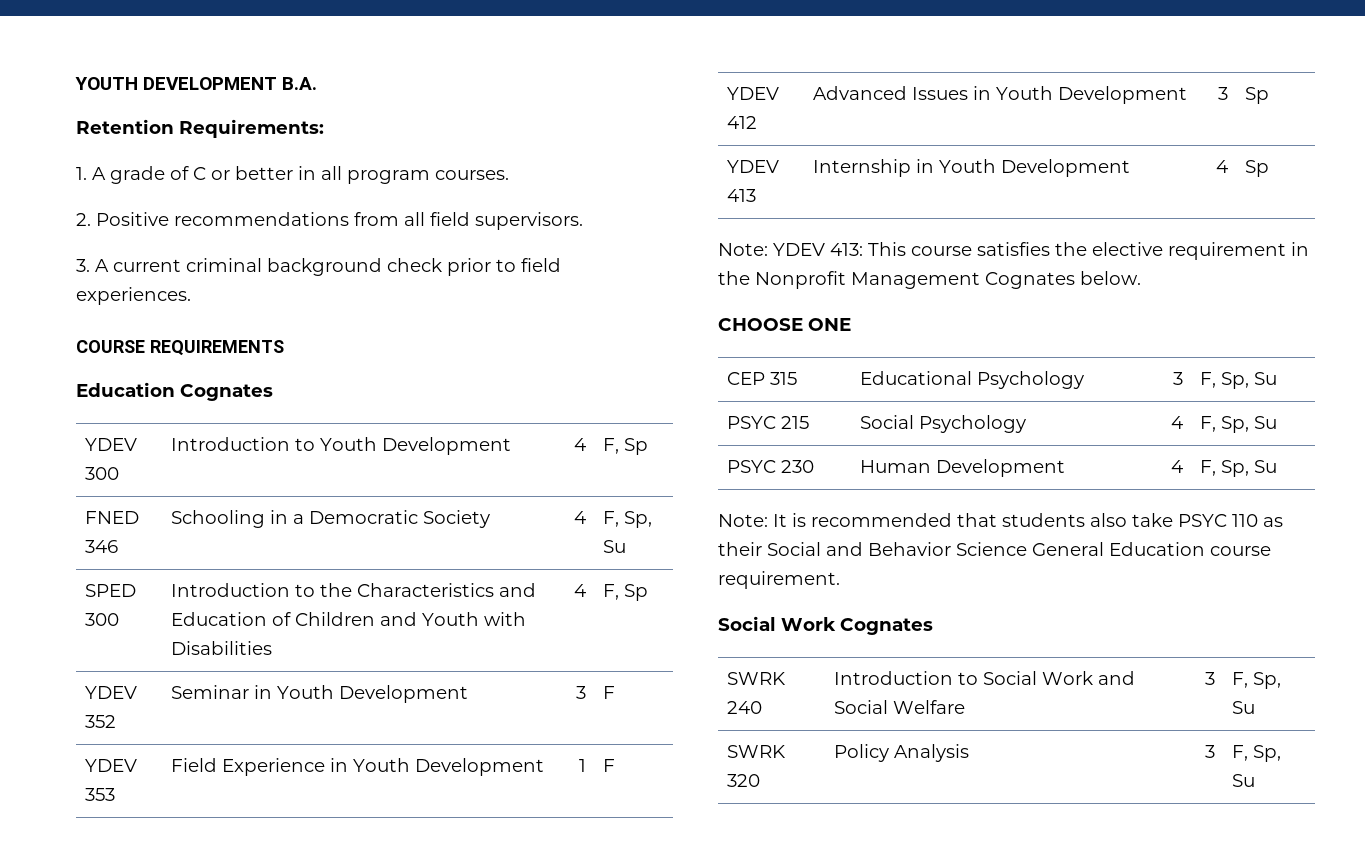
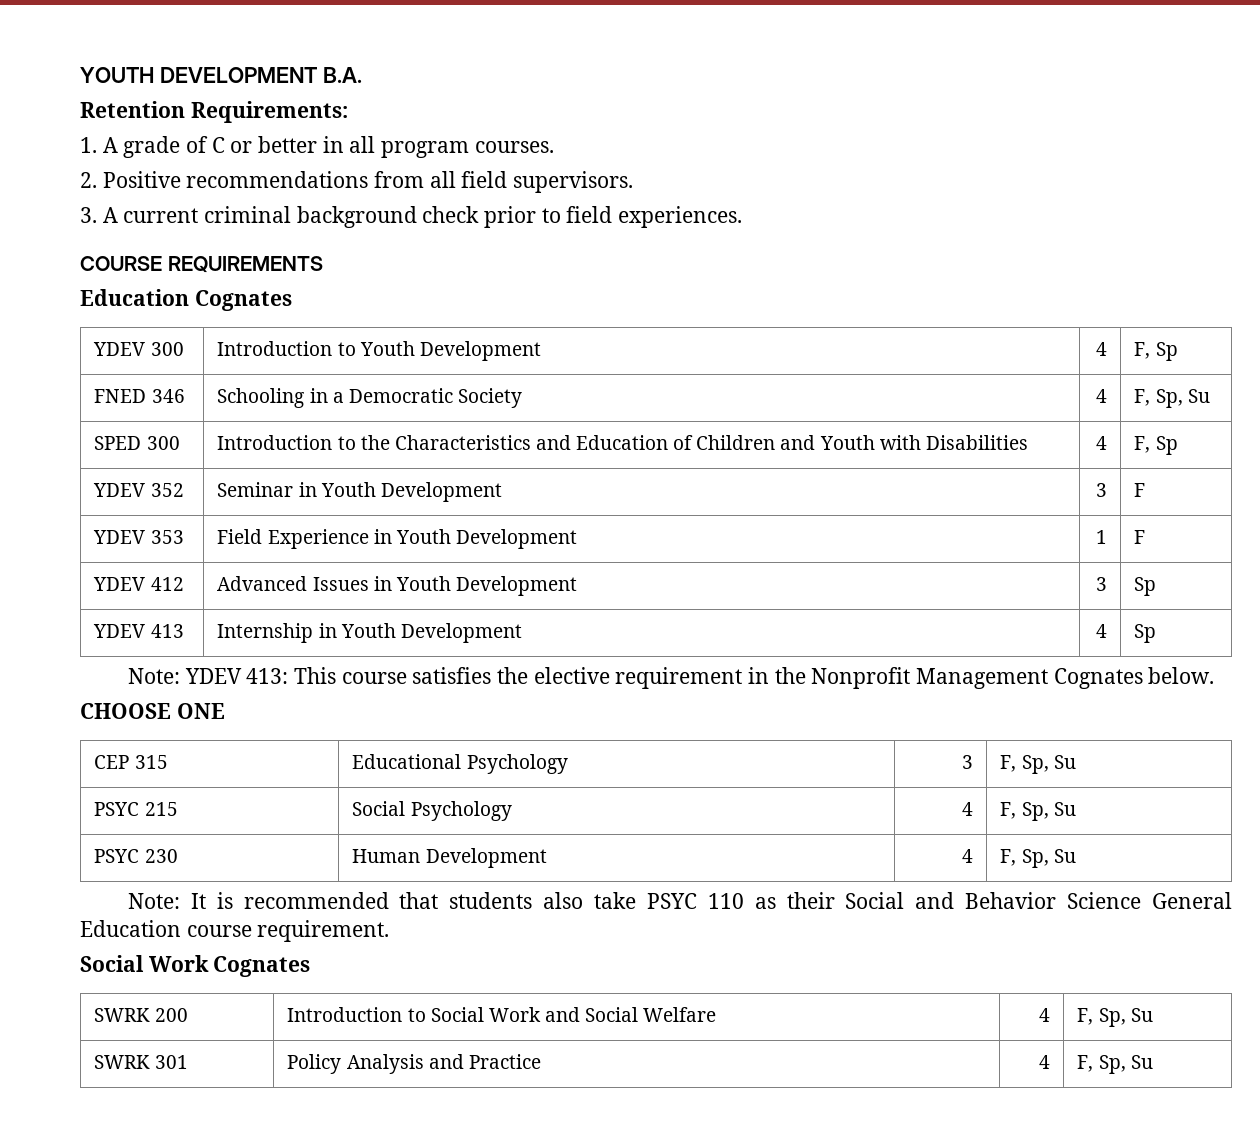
[727,701,763,714] 240 -> [154,1008,188,1022] 200
[1204,672,1215,685] 3 -> [1038,1008,1050,1022] 4
[727,774,761,787] 320 -> [154,1055,188,1069] 301
[1204,745,1215,758] | 3 -> [428,1054,541,1069] [1038,1055,1050,1069] and Practice | 4

